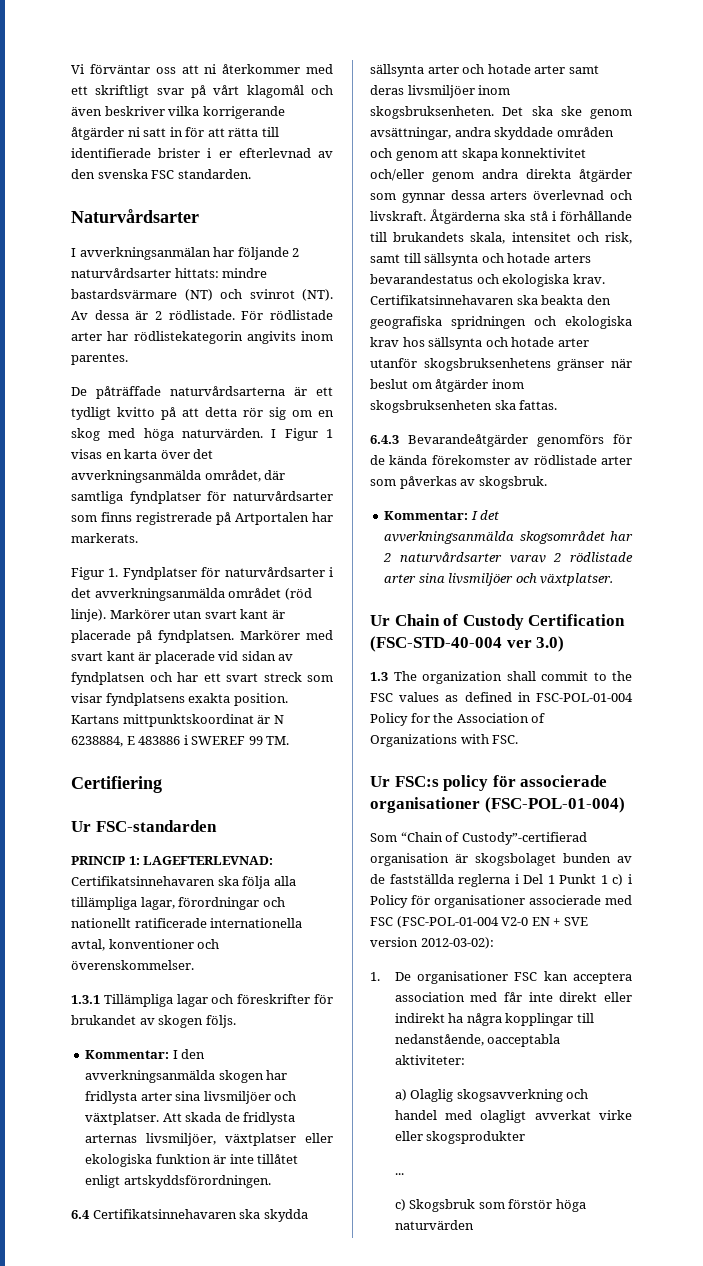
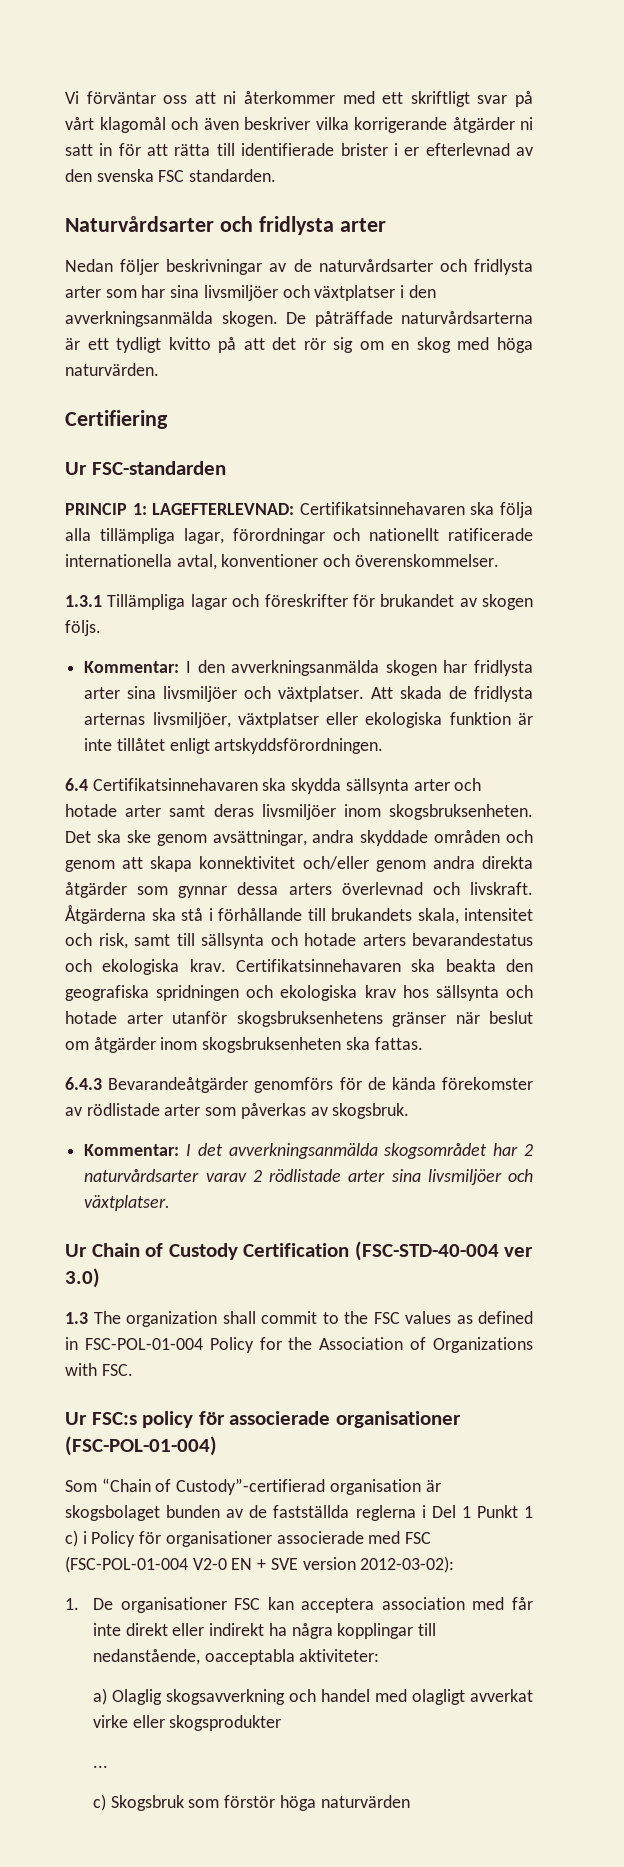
[71,247,300,260] [71,268,268,278] [71,289,333,301] [71,310,333,320] [71,331,333,344] [71,353,128,365] // I avverkningsanmälan har följande 2 naturvårdsarter hittats: mindre bastardsvärmare (NT) och svinrot (NT). Av dessa är 2 rödlistade. För rödlistade arter har rödlistekategorin angivits inom parentes. // -> [219,216,386,235] [65,259,533,275] [65,285,436,301] [65,311,278,327] och fridlysta arter // Nedan följer beskrivningar av de naturvårdsarter och fridlysta arter som har sina livsmiljöer och växtplatser i den avverkningsanmälda skogen.
[205,407,237,417] detta -> [272,337,297,350] det
[271,428,333,441] [71,449,214,459] [71,470,286,483] [71,491,333,504] [71,512,333,525] [71,533,138,543] [71,567,333,580] [71,588,312,601] [71,609,285,622] [71,630,333,643] [71,651,294,664] [71,672,333,685] [71,693,288,706] [71,714,284,727] [71,735,290,747] I Figur 1 visas en karta över det avverkningsanmälda området, där samtliga fyndplatser för naturvårdsarter som finns registrerade på Artportalen har markerats. // Figur 1. Fyndplatser för naturvårdsarter i det avverkningsanmälda området (röd linje). Markörer utan svart kant är placerade på fyndplatsen. Markörer med svart kant är placerade vid sidan av fyndplatsen och har ett svart streck som visar fyndplatsens exakta position. Kartans mittpunktskoordinat är N 6238884, E 483886 i SWEREF 99 TM. -> (159, 369) none

